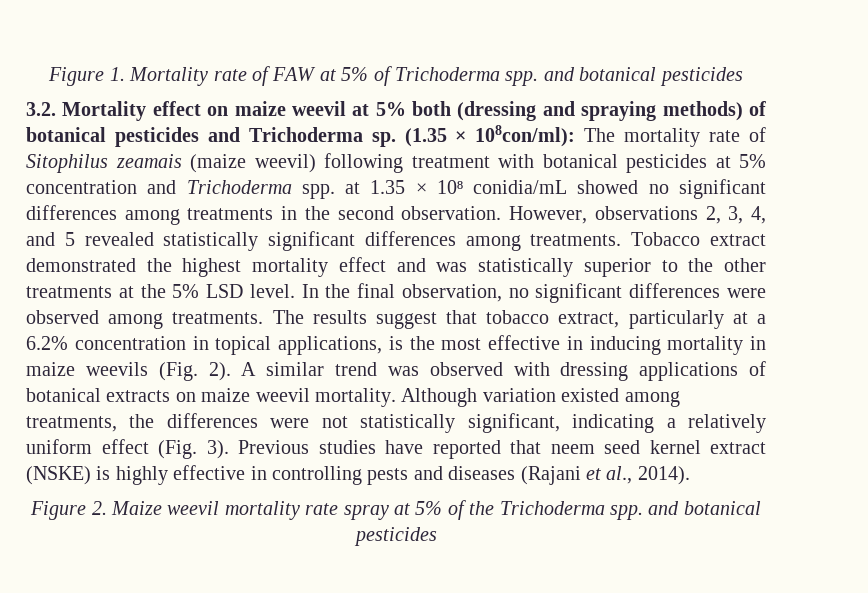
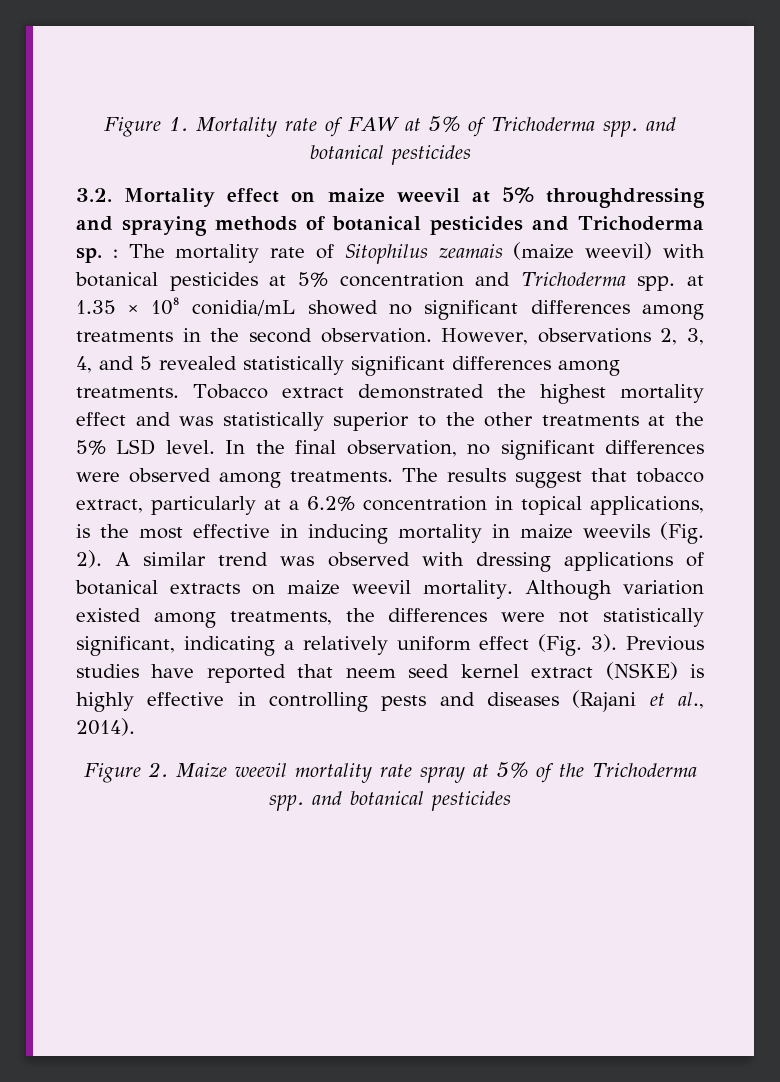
[412,101,537,121] both (dressing -> [546,188,705,208] throughdressing
[662,101,743,121] methods) -> [214,216,297,231] methods
[404,125,576,147] (1.35 × 108con/ml): -> [112,249,118,258] :
[324,153,490,173] following treatment -> (653, 251) none

